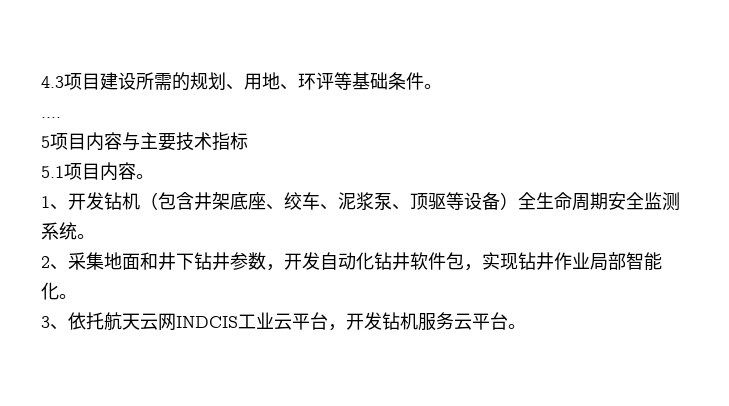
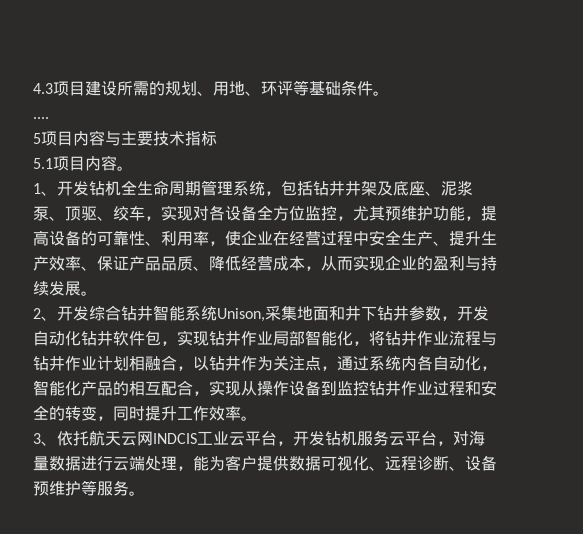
[140,192,680,211] [41,222,95,240] [41,256,68,270] （包含井架底座、绞车、泥浆泵、顶驱等设备）全生命周期安全监测系统。 // 2、 -> [121,180,473,196] [33,205,497,221] [33,230,497,246] [33,255,497,271] [33,281,97,296] [33,305,265,322] 全生命周期管理系统，包括钻井井架及底座、泥浆泵、顶驱、绞车，实现对各设备全方位监控，尤其预维护功能，提高设备的可靠性、利用率，使企业在经营过程中安全生产、提升生产效率、保证产品品质、降低经营成本，从而实现企业的盈利与持续发展。 // 2、开发综合钻井智能系统Unison,
(59, 291) none -> [353,330,497,346] [33,355,497,371] [33,380,497,396] [33,405,241,421] ，将钻井作业流程与钻井作业计划相融合，以钻井作为关注点，通过系统内各自动化，智能化产品的相互配合，实现从操作设备到监控钻井作业过程和安全的转变，同时提升工作效率
(508, 321) none -> [437,431,485,446] [33,455,497,471] [33,480,129,496] ，对海量数据进行云端处理，能为客户提供数据可视化、远程诊断、设备预维护等服务

